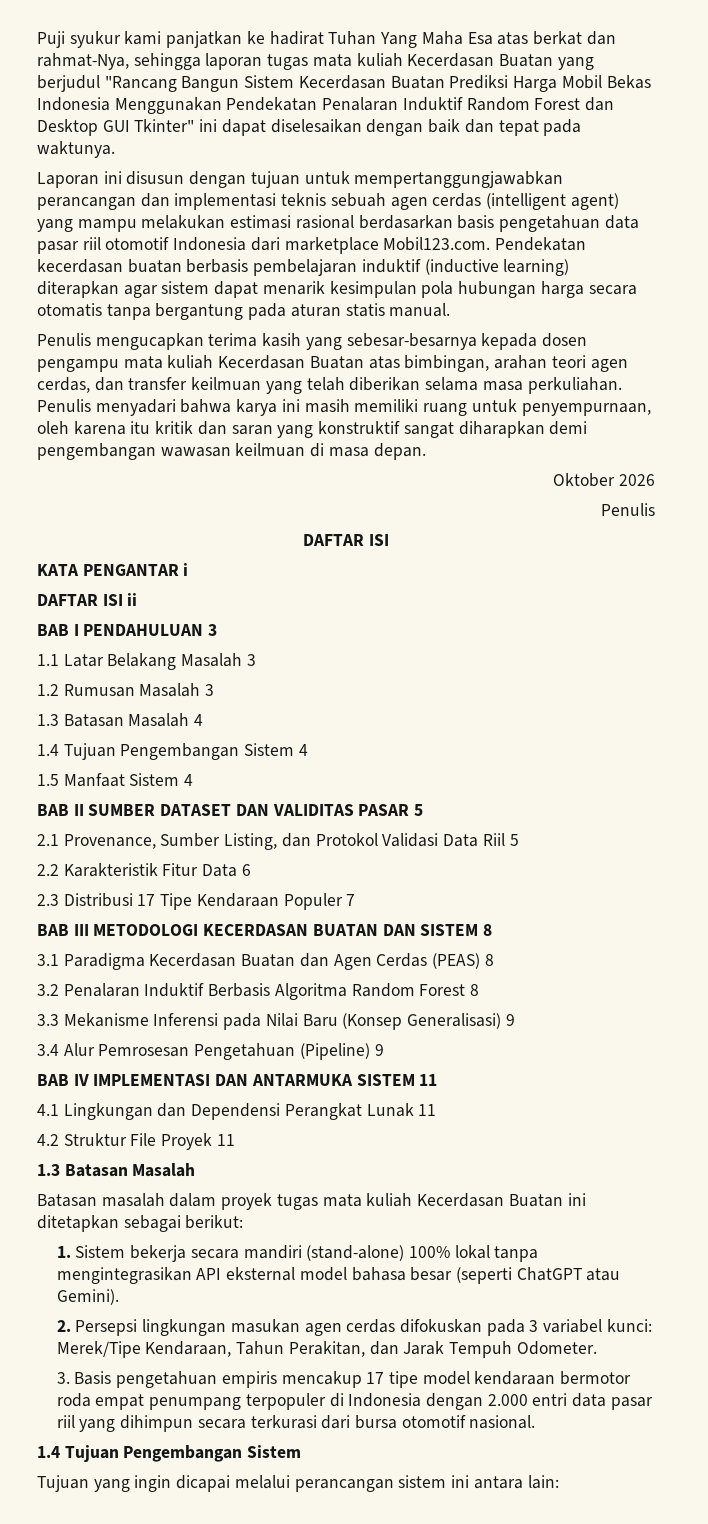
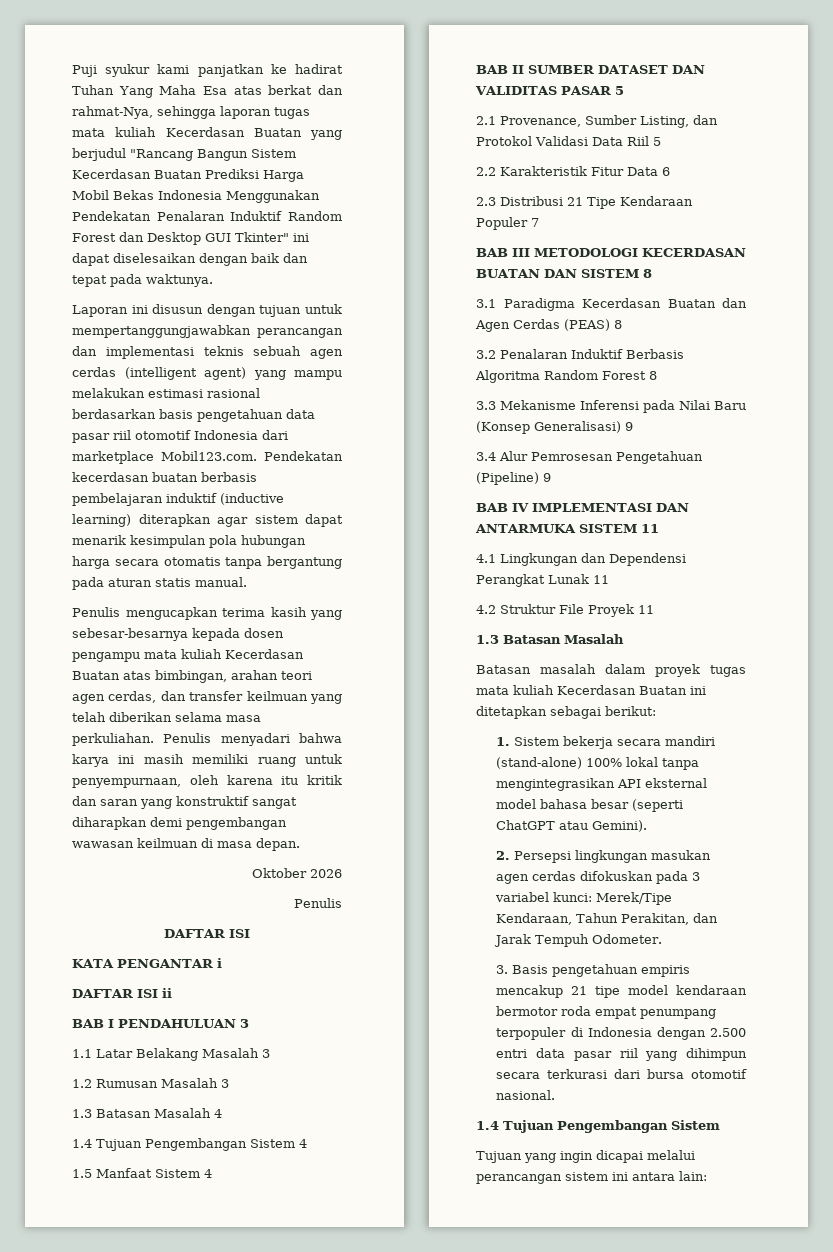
[137,894,156,906] 17 -> [567,197,583,206] 21
[366,1372,385,1384] 17 -> [571,986,588,995] 21
[487,1394,528,1406] 2.000 -> [710,1028,746,1037] 2.500

